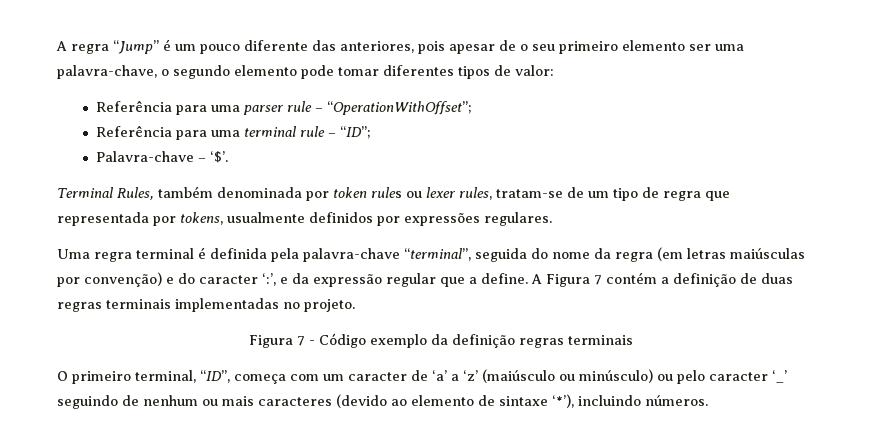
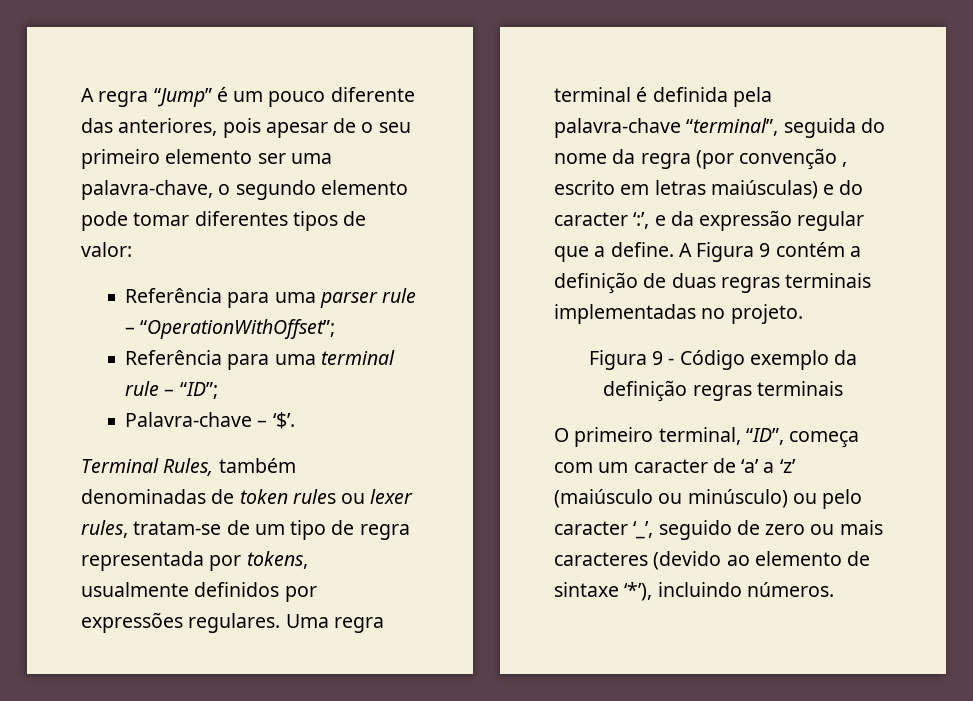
[216,187,329,201] denominada por -> [81,489,235,504] denominadas de
[704,191,730,201] que -> (410, 532) none
(552, 219) // -> (281, 623) none
[657,247,805,261] [57,272,162,287] (em letras maiúsculas por convenção) -> [695,148,848,170] [554,180,818,199] (por convenção , escrito em letras maiúsculas)
[594,275,602,285] 7 -> [759,243,771,257] 9
[296,336,305,346] 7 -> [652,351,664,365] 9
[772,370,787,383] [57,395,198,409] ‘_’ seguindo de nenhum -> [633,520,806,540] ‘_’, seguido de zero

